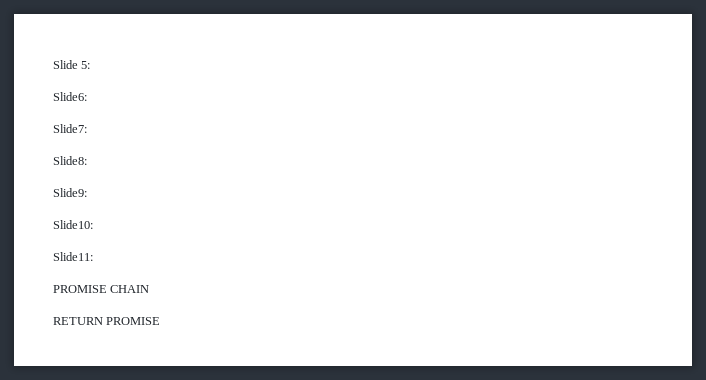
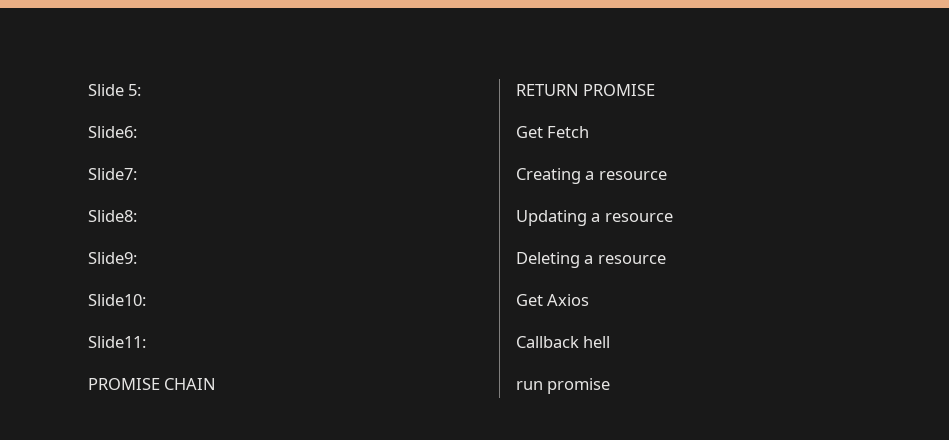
(161, 321) none -> [516,126,590,138] [516,168,667,184] [516,210,673,226] [516,252,666,268] [516,294,590,306] [516,336,611,348] [516,378,611,394] // Get Fetch // Creating a resource // Updating a resource // Deleting a resource // Get Axios // Callback hell // run promise

